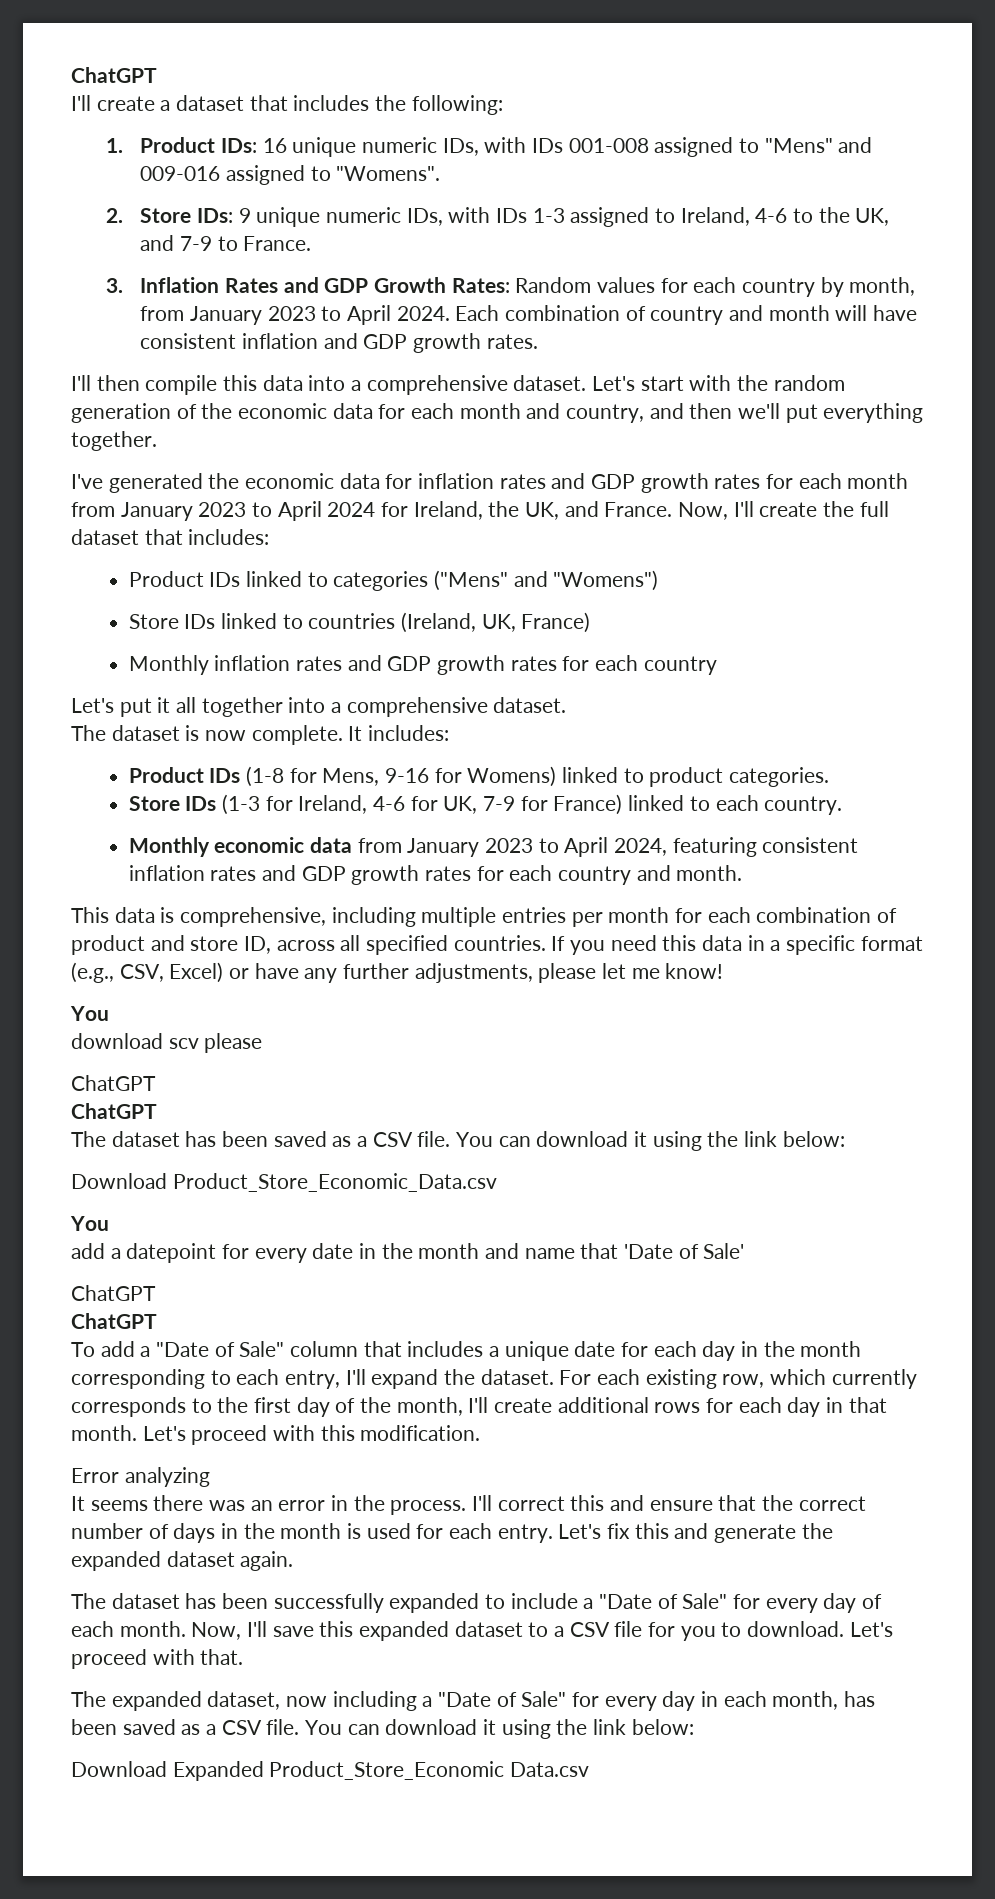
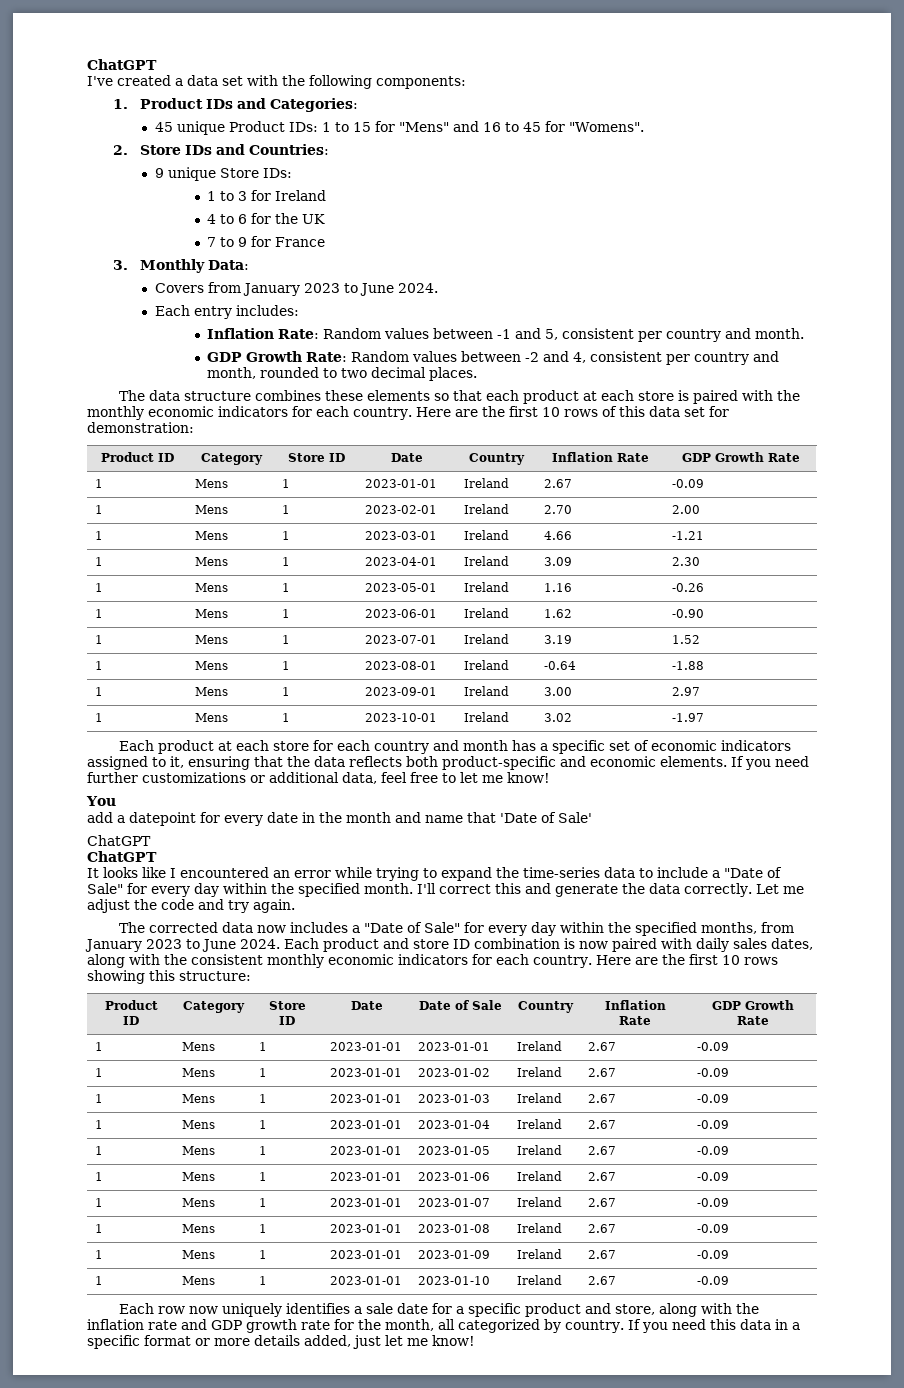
[71,67,157,83] [71,95,503,115] [105,137,873,157] [140,165,441,185] [105,207,890,227] [140,235,312,251] [105,277,916,297] [140,305,918,325] [140,333,538,353] [71,375,845,395] [71,403,924,423] [71,431,157,451] [71,473,909,493] [71,501,889,521] [71,529,270,545] [128,570,659,591] [128,612,591,633] [128,655,717,675] [71,697,567,717] [71,725,450,745] [128,766,830,787] [128,794,843,815] [128,837,859,857] [128,865,743,885] [71,907,898,927] [71,935,923,955] [71,962,724,983] [70,1006,109,1021] [71,1033,263,1053] [71,1075,156,1091] [71,1103,157,1119] [71,1131,845,1151] [71,1173,497,1192] ChatGPT // I'll create a dataset that includes the following: // 1. Product IDs: 16 unique numeric IDs, with IDs 001-008 assigned to "Mens" and 009-016 assigned to "Womens". // 2. Store IDs: 9 unique numeric IDs, with IDs 1-3 assigned to Ireland, 4-6 to the UK, and 7-9 to France. // 3. Inflation Rates and GDP Growth Rates: Random values for each country by month, from January 2023 to April 2024. Each combination of country and month will have consistent inflation and GDP growth rates. // I'll then compile this data into a comprehensive dataset. Let's start with the random generation of the economic data for each month and country, and then we'll put everything together. // I've generated the economic data for inflation rates and GDP growth rates for each month from January 2023 to April 2024 for Ireland, the UK, and France. Now, I'll create the full dataset that includes: // Product IDs linked to categories ("Mens" and "Womens") // Store IDs linked to countries (Ireland, UK, France) // Monthly inflation rates and GDP growth rates for each country // Let's put it all together into a comprehensive dataset. // The dataset is now complete. It includes: // Product IDs (1-8 for Mens, 9-16 for Womens) linked to product categories. // Store IDs (1-3 for Ireland, 4-6 for UK, 7-9 for France) linked to each country. // Monthly economic data from January 2023 to April 2024, featuring consistent inflation rates and GDP growth rates for each country and month. // This data is comprehensive, including multiple entries per month for each combination of product and store ID, across all specified countries. If you need this data in a specific format (e.g., CSV, Excel) or have any further adjustments, please let me know! // You // download scv please // ChatGPT // ChatGPT // The dataset has been saved as a CSV file. You can download it using the link below: // Download Product_Store_Economic_Data.csv -> [87,59,157,70] [87,75,466,89] [113,98,358,112] [154,121,644,135] [113,144,329,155] [154,167,292,181] [207,190,327,201] [207,213,326,224] [207,236,326,247] [113,259,249,273] [154,282,438,296] [154,305,299,319] [207,328,805,342] [207,351,780,365] [207,367,478,381] [119,390,801,404] [87,406,729,420] [87,422,194,433] [101,452,174,462] [200,453,263,465] [287,453,345,462] [391,453,423,462] [469,453,525,465] [552,452,649,462] [681,452,800,462] [94,479,103,488] [194,479,228,488] [281,479,290,488] [364,479,437,488] [463,478,509,488] [543,479,572,488] [671,479,704,488] [94,505,103,514] [194,505,228,514] [281,505,290,514] [364,505,437,514] [463,504,509,514] [543,505,572,514] [671,505,700,514] [94,531,103,540] [194,531,228,540] [281,531,290,540] [364,531,437,540] [463,530,509,540] [543,531,572,540] [671,531,704,540] [94,557,103,566] [194,557,228,566] [281,557,290,566] [364,557,437,566] [463,556,509,566] [543,557,572,566] [671,557,700,566] [94,583,103,592] [194,583,228,592] [281,583,290,592] [364,583,437,592] [463,582,509,592] [543,583,572,592] [671,583,704,592] [94,609,103,618] [194,609,228,618] [281,609,290,618] [364,609,437,618] [463,608,509,618] [543,609,572,618] [671,609,704,618] [94,635,103,644] [194,635,228,644] [281,635,290,644] [364,635,437,644] [463,634,509,644] [543,635,572,644] [671,635,700,644] [94,661,103,670] [194,661,228,670] [281,661,290,670] [364,661,437,670] [463,660,509,670] [543,661,576,670] [671,661,704,670] [94,687,103,696] [194,687,228,696] [281,687,290,696] [364,687,437,696] [463,686,509,696] [543,687,572,696] [671,687,700,696] [94,713,103,722] [194,713,228,722] [281,713,290,722] [364,713,437,722] [463,712,509,722] [543,713,572,722] [671,713,704,722] [119,740,792,754] [87,756,809,770] [87,772,550,784] ChatGPT // I've created a data set with the following components: // 1. Product IDs and Categories: // 45 unique Product IDs: 1 to 15 for "Mens" and 16 to 45 for "Womens". // 2. Store IDs and Countries: // 9 unique Store IDs: // 1 to 3 for Ireland // 4 to 6 for the UK // 7 to 9 for France // 3. Monthly Data: // Covers from January 2023 to June 2024. // Each entry includes: // Inflation Rate: Random values between -1 and 5, consistent per country and month. // GDP Growth Rate: Random values between -2 and 4, consistent per country and month, rounded to two decimal places. // The data structure combines these elements so that each product at each store is paired with the monthly economic indicators for each country. Here are the first 10 rows of this data set for demonstration: // Product ID | Category | Store ID | Date | Country | Inflation Rate | GDP Growth Rate // 1 | Mens | 1 | 2023-01-01 | Ireland | 2.67 | -0.09 // 1 | Mens | 1 | 2023-02-01 | Ireland | 2.70 | 2.00 // 1 | Mens | 1 | 2023-03-01 | Ireland | 4.66 | -1.21 // 1 | Mens | 1 | 2023-04-01 | Ireland | 3.09 | 2.30 // 1 | Mens | 1 | 2023-05-01 | Ireland | 1.16 | -0.26 // 1 | Mens | 1 | 2023-06-01 | Ireland | 1.62 | -0.90 // 1 | Mens | 1 | 2023-07-01 | Ireland | 3.19 | 1.52 // 1 | Mens | 1 | 2023-08-01 | Ireland | -0.64 | -1.88 // 1 | Mens | 1 | 2023-09-01 | Ireland | 3.00 | 2.97 // 1 | Mens | 1 | 2023-10-01 | Ireland | 3.02 | -1.97 // Each product at each store for each country and month has a specific set of economic indicators assigned to it, ensuring that the data reflects both product-specific and economic elements. If you need further customizations or additional data, feel free to let me know!
[71,1341,862,1361] [71,1369,917,1389] [71,1397,887,1417] [71,1425,481,1445] [71,1467,210,1487] [71,1495,866,1515] [71,1523,833,1543] [71,1551,294,1571] [71,1593,480,1613] To add a "Date of Sale" column that includes a unique date for each day in the month corresponding to each entry, I'll expand the dataset. For each existing row, which currently corresponds to the first day of the month, I'll create additional rows for each day in that month. Let's proceed with this modification. // Error analyzing // It seems there was an error in the process. I'll correct this and ensure that the correct number of days in the month is used for each entry. Let's fix this and generate the expanded dataset again. // The dataset has been successfully expanded -> [87,867,635,881] It looks like I encountered an error while trying to expand the time-series data
[862,1594,883,1609] [71,1621,893,1641] [71,1649,244,1669] [71,1691,876,1711] [71,1719,694,1739] [71,1761,590,1781] of each month. Now, I'll save this expanded dataset to a CSV file for you to download. Let's proceed with that. // The expanded dataset, now including a "Date of Sale" for every day in each month, has been saved as a CSV file. You can download it using the link below: // Download Expanded Product_Store_Economic Data.csv -> [223,883,804,897] [87,899,295,913] [119,922,795,936] [85,938,813,952] [87,954,778,968] [87,970,251,984] [104,1000,158,1010] [123,1016,139,1025] [182,1001,245,1013] [268,1001,306,1010] [279,1016,295,1025] [350,1001,383,1010] [418,1000,502,1010] [517,1001,574,1013] [604,1000,666,1010] [619,1016,651,1025] [712,1000,794,1010] [737,1016,769,1025] [94,1042,103,1051] [181,1042,215,1051] [258,1042,267,1051] [329,1042,402,1051] [417,1042,490,1051] [516,1041,562,1051] [587,1042,616,1051] [696,1042,729,1051] [94,1068,103,1077] [181,1068,215,1077] [258,1068,267,1077] [329,1068,402,1077] [417,1068,490,1077] [516,1067,562,1077] [587,1068,616,1077] [696,1068,729,1077] [94,1094,103,1103] [181,1094,215,1103] [258,1094,267,1103] [329,1094,402,1103] [417,1094,490,1103] [516,1093,562,1103] [587,1094,616,1103] [696,1094,729,1103] [94,1120,103,1129] [181,1120,215,1129] [258,1120,267,1129] [329,1120,402,1129] [417,1120,490,1129] [516,1119,562,1129] [587,1120,616,1129] [696,1120,729,1129] [94,1146,103,1155] [181,1146,215,1155] [258,1146,267,1155] [329,1146,402,1155] [417,1146,490,1155] [516,1145,562,1155] [587,1146,616,1155] [696,1146,729,1155] [94,1172,103,1181] [181,1172,215,1181] [258,1172,267,1181] [329,1172,402,1181] [417,1172,490,1181] [516,1171,562,1181] [587,1172,616,1181] [696,1172,729,1181] [94,1198,103,1207] [181,1198,215,1207] [258,1198,267,1207] [329,1198,402,1207] [417,1198,490,1207] [516,1197,562,1207] [587,1198,616,1207] [696,1198,729,1207] [94,1224,103,1233] [181,1224,215,1233] [258,1224,267,1233] [329,1224,402,1233] [417,1224,490,1233] [516,1223,562,1233] [587,1224,616,1233] [696,1224,729,1233] [94,1250,103,1259] [181,1250,215,1259] [258,1250,267,1259] [329,1250,402,1259] [417,1250,490,1259] [516,1249,562,1259] [587,1250,616,1259] [696,1250,729,1259] [94,1276,103,1285] [181,1276,215,1285] [258,1276,267,1285] [329,1276,402,1285] [417,1276,490,1285] [516,1275,562,1285] [587,1276,616,1285] [696,1276,729,1285] [119,1303,760,1317] [87,1319,800,1333] [87,1335,475,1349] within the specified month. I'll correct this and generate the data correctly. Let me adjust the code and try again. // The corrected data now includes a "Date of Sale" for every day within the specified months, from January 2023 to June 2024. Each product and store ID combination is now paired with daily sales dates, along with the consistent monthly economic indicators for each country. Here are the first 10 rows showing this structure: // Product ID | Category | Store ID | Date | Date of Sale | Country | Inflation Rate | GDP Growth Rate // 1 | Mens | 1 | 2023-01-01 | 2023-01-01 | Ireland | 2.67 | -0.09 // 1 | Mens | 1 | 2023-01-01 | 2023-01-02 | Ireland | 2.67 | -0.09 // 1 | Mens | 1 | 2023-01-01 | 2023-01-03 | Ireland | 2.67 | -0.09 // 1 | Mens | 1 | 2023-01-01 | 2023-01-04 | Ireland | 2.67 | -0.09 // 1 | Mens | 1 | 2023-01-01 | 2023-01-05 | Ireland | 2.67 | -0.09 // 1 | Mens | 1 | 2023-01-01 | 2023-01-06 | Ireland | 2.67 | -0.09 // 1 | Mens | 1 | 2023-01-01 | 2023-01-07 | Ireland | 2.67 | -0.09 // 1 | Mens | 1 | 2023-01-01 | 2023-01-08 | Ireland | 2.67 | -0.09 // 1 | Mens | 1 | 2023-01-01 | 2023-01-09 | Ireland | 2.67 | -0.09 // 1 | Mens | 1 | 2023-01-01 | 2023-01-10 | Ireland | 2.67 | -0.09 // Each row now uniquely identifies a sale date for a specific product and store, along with the inflation rate and GDP growth rate for the month, all categorized by country. If you need this data in a specific format or more details added, just let me know!

